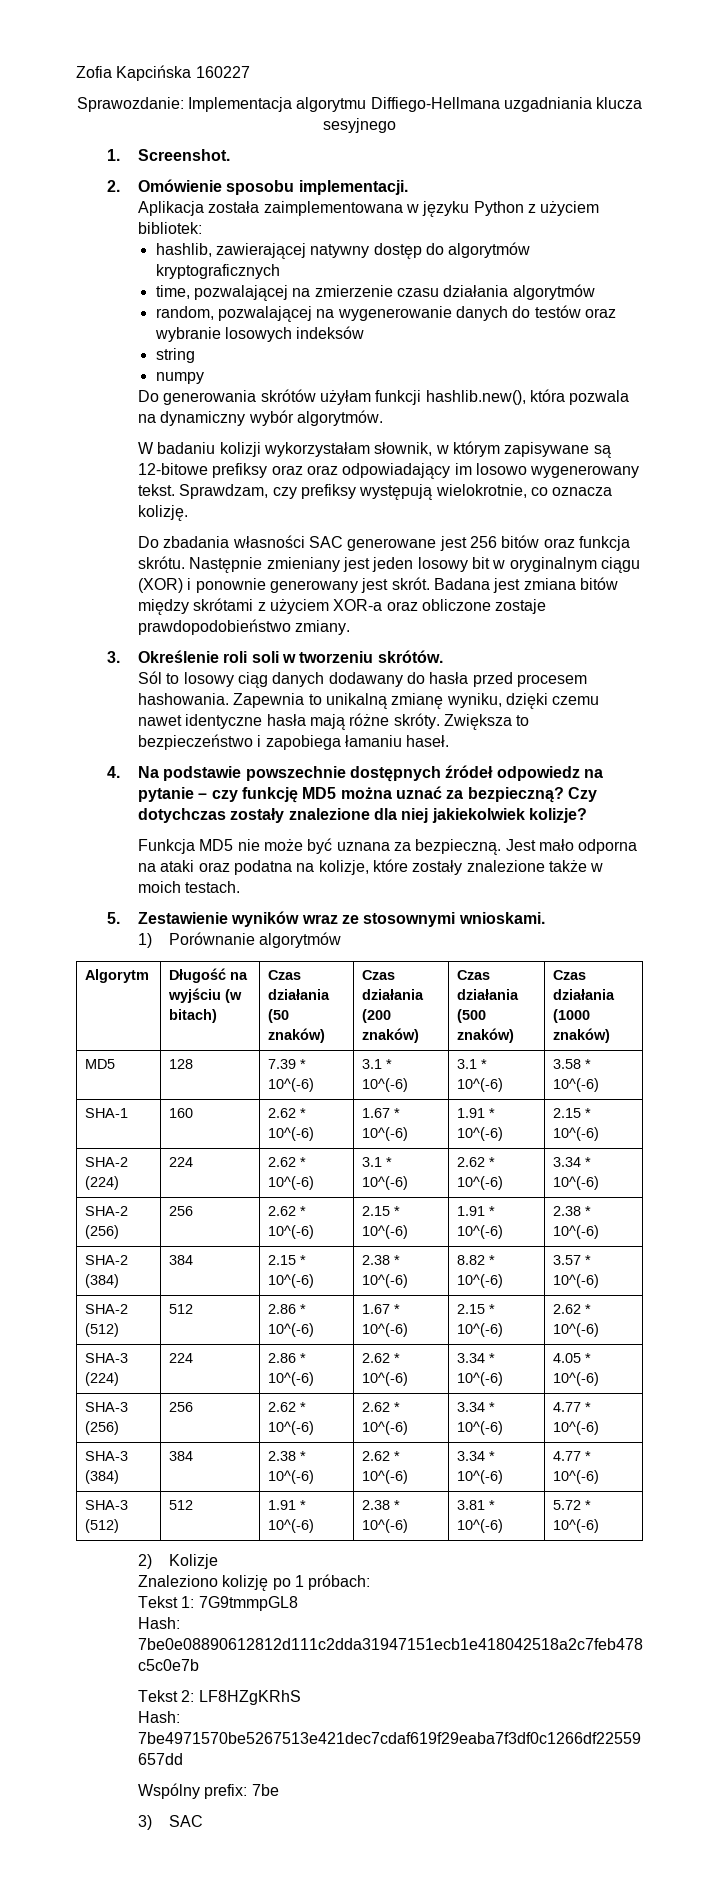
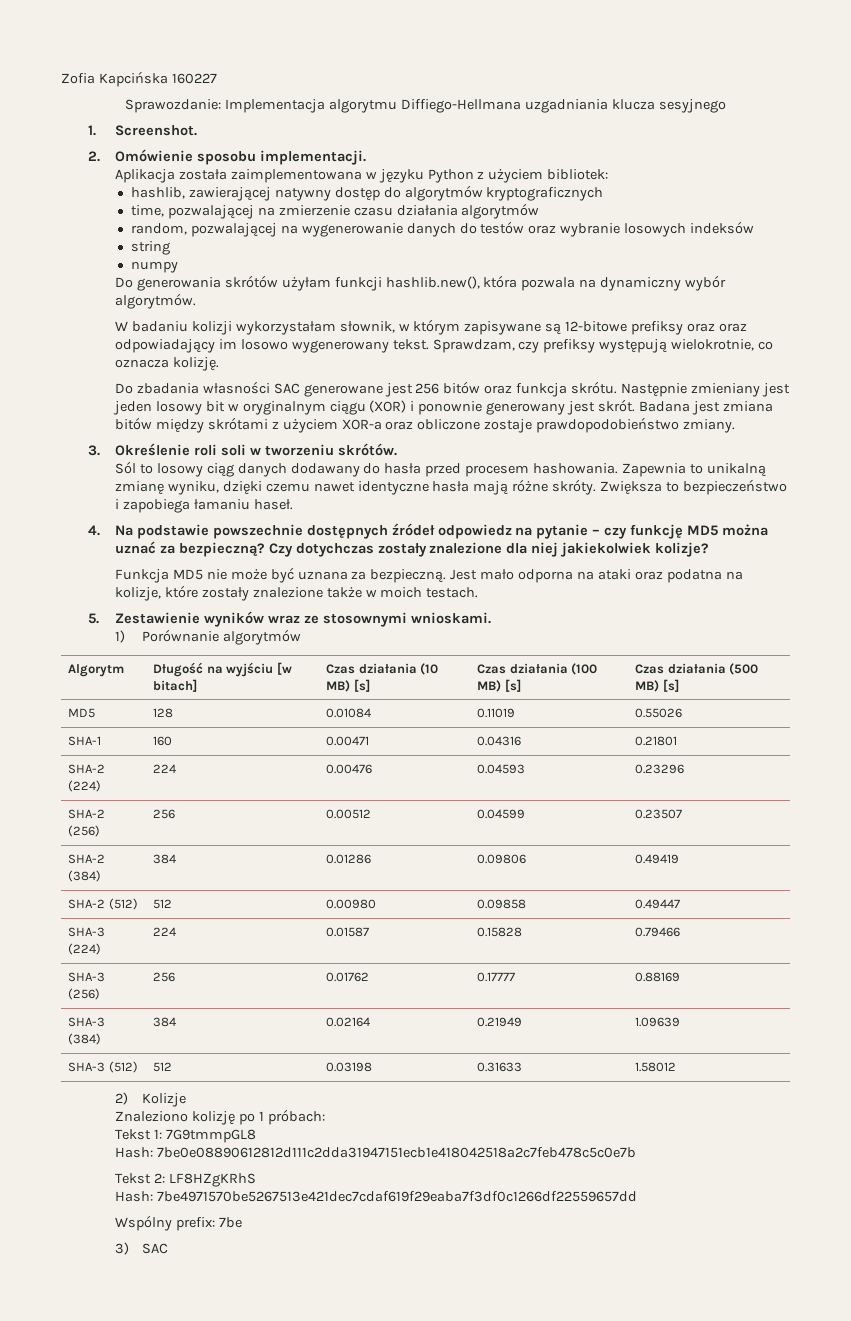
[224,989,242,1003] [168,1009,217,1023] [267,970,301,980] [267,989,330,1000] [267,1009,289,1023] [267,1028,325,1043] [361,970,395,980] [361,989,424,1000] [361,1009,391,1023] [361,1028,419,1043] (w bitach) | Czas działania (50 znaków) | Czas działania (200 znaków) -> [276,662,292,675] [153,679,198,692] [326,663,439,675] [326,679,370,692] [477,663,598,675] [477,679,521,692] [w bitach] | Czas działania (10 MB) [s] | Czas działania (100 MB) [s]
[456,1028,514,1043] [552,970,586,980] [552,989,615,1000] [552,1009,590,1023] [552,1028,610,1043] [84,1059,115,1069] [168,1059,193,1069] [267,1059,306,1069] [267,1078,314,1092] [361,1059,392,1069] [361,1078,408,1092] [456,1059,487,1069] [456,1078,503,1092] [552,1059,591,1069] [552,1078,599,1092] [84,1108,128,1118] [168,1108,193,1118] [267,1108,306,1118] [267,1127,314,1141] [361,1108,400,1118] [361,1127,408,1141] [456,1108,495,1118] [456,1127,503,1141] [552,1108,591,1118] [552,1127,599,1141] [84,1157,128,1167] [84,1176,119,1190] [168,1157,193,1167] [267,1157,306,1167] [267,1176,314,1190] [361,1157,392,1167] [361,1176,408,1190] [456,1157,495,1167] [456,1176,503,1190] [552,1157,591,1167] [552,1176,599,1190] [84,1206,128,1216] [84,1225,119,1239] [168,1206,193,1216] [267,1206,306,1216] [267,1225,314,1239] [361,1206,400,1216] [361,1225,408,1239] [456,1206,495,1216] [456,1225,503,1239] [552,1206,591,1216] [552,1225,599,1239] [84,1255,128,1265] [84,1274,119,1288] [168,1255,193,1265] [267,1255,306,1265] [267,1274,314,1288] [361,1255,400,1265] [361,1274,408,1288] [456,1255,495,1265] [456,1274,503,1288] [552,1255,591,1265] [552,1274,599,1288] [84,1304,128,1314] [84,1323,119,1337] [168,1304,193,1314] [267,1304,306,1314] [267,1323,314,1337] [361,1304,400,1314] [361,1323,408,1337] [456,1304,495,1314] [456,1323,503,1337] [552,1304,591,1314] [552,1323,599,1337] [84,1353,128,1363] [84,1372,119,1386] [168,1353,193,1363] [267,1353,306,1363] [267,1372,314,1386] [361,1353,400,1363] [361,1372,408,1386] [456,1353,495,1363] [456,1372,503,1386] [552,1353,591,1363] [552,1372,599,1386] [84,1402,128,1412] [84,1421,119,1435] [168,1402,193,1412] [267,1402,306,1412] [267,1421,314,1435] [361,1402,400,1412] [361,1421,408,1435] [456,1402,495,1412] [456,1421,503,1435] [552,1402,591,1412] [552,1421,599,1435] [84,1451,128,1461] [84,1470,119,1484] [168,1451,193,1461] [267,1451,306,1461] [267,1470,314,1484] [361,1451,400,1461] [361,1470,408,1484] [456,1451,495,1461] [456,1470,503,1484] [552,1451,591,1461] [552,1470,599,1484] [84,1500,128,1510] [84,1519,119,1533] [168,1500,193,1510] [267,1500,306,1510] [267,1519,314,1533] [361,1500,400,1510] [361,1519,408,1533] [456,1500,495,1510] [456,1519,503,1533] [552,1500,591,1510] [552,1519,599,1533] znaków) | Czas działania (1000 znaków) // MD5 | 128 | 7.39 * 10^(-6) | 3.1 * 10^(-6) | 3.1 * 10^(-6) | 3.58 * 10^(-6) // SHA-1 | 160 | 2.62 * 10^(-6) | 1.67 * 10^(-6) | 1.91 * 10^(-6) | 2.15 * 10^(-6) // SHA-2 (224) | 224 | 2.62 * 10^(-6) | 3.1 * 10^(-6) | 2.62 * 10^(-6) | 3.34 * 10^(-6) // SHA-2 (256) | 256 | 2.62 * 10^(-6) | 2.15 * 10^(-6) | 1.91 * 10^(-6) | 2.38 * 10^(-6) // SHA-2 (384) | 384 | 2.15 * 10^(-6) | 2.38 * 10^(-6) | 8.82 * 10^(-6) | 3.57 * 10^(-6) // SHA-2 (512) | 512 | 2.86 * 10^(-6) | 1.67 * 10^(-6) | 2.15 * 10^(-6) | 2.62 * 10^(-6) // SHA-3 (224) | 224 | 2.86 * 10^(-6) | 2.62 * 10^(-6) | 3.34 * 10^(-6) | 4.05 * 10^(-6) // SHA-3 (256) | 256 | 2.62 * 10^(-6) | 2.62 * 10^(-6) | 3.34 * 10^(-6) | 4.77 * 10^(-6) // SHA-3 (384) | 384 | 2.38 * 10^(-6) | 2.62 * 10^(-6) | 3.34 * 10^(-6) | 4.77 * 10^(-6) // SHA-3 (512) | 512 | 1.91 * 10^(-6) | 2.38 * 10^(-6) | 3.81 * 10^(-6) | 5.72 * 10^(-6) -> [635,679,679,692] [68,708,96,718] [153,708,174,718] [326,708,372,718] [477,708,516,718] [635,708,683,718] [68,736,102,746] [153,736,173,746] [326,736,370,746] [477,736,522,746] [635,736,678,746] [68,764,106,774] [68,780,102,792] [153,764,177,773] [326,764,373,774] [477,764,526,774] [635,764,685,774] [68,809,106,819] [68,825,101,837] [153,809,176,819] [326,809,372,819] [477,809,526,819] [635,809,683,819] [68,854,106,864] [68,870,102,882] [153,854,177,864] [326,854,372,864] [477,854,527,864] [635,854,680,864] [68,898,138,910] [153,899,173,909] [326,899,377,909] [477,899,527,909] [635,899,681,909] [68,927,106,937] [68,943,102,955] [153,927,177,936] [326,927,370,937] [477,927,523,937] [635,927,681,937] [68,972,106,982] [68,988,101,1000] [153,972,176,982] [326,972,370,982] [477,972,516,982] [635,972,681,982] [68,1017,106,1027] [68,1033,102,1045] [153,1017,177,1027] [326,1017,371,1027] [477,1017,523,1027] [635,1017,681,1027] [68,1061,138,1073] [153,1062,173,1072] [326,1062,373,1072] [477,1062,523,1072] [635,1062,677,1072] MB) [s] // MD5 | 128 | 0.01084 | 0.11019 | 0.55026 // SHA-1 | 160 | 0.00471 | 0.04316 | 0.21801 // SHA-2 (224) | 224 | 0.00476 | 0.04593 | 0.23296 // SHA-2 (256) | 256 | 0.00512 | 0.04599 | 0.23507 // SHA-2 (384) | 384 | 0.01286 | 0.09806 | 0.49419 // SHA-2 (512) | 512 | 0.00980 | 0.09858 | 0.49447 // SHA-3 (224) | 224 | 0.01587 | 0.15828 | 0.79466 // SHA-3 (256) | 256 | 0.01762 | 0.17777 | 0.88169 // SHA-3 (384) | 384 | 0.02164 | 0.21949 | 1.09639 // SHA-3 (512) | 512 | 0.03198 | 0.31633 | 1.58012

